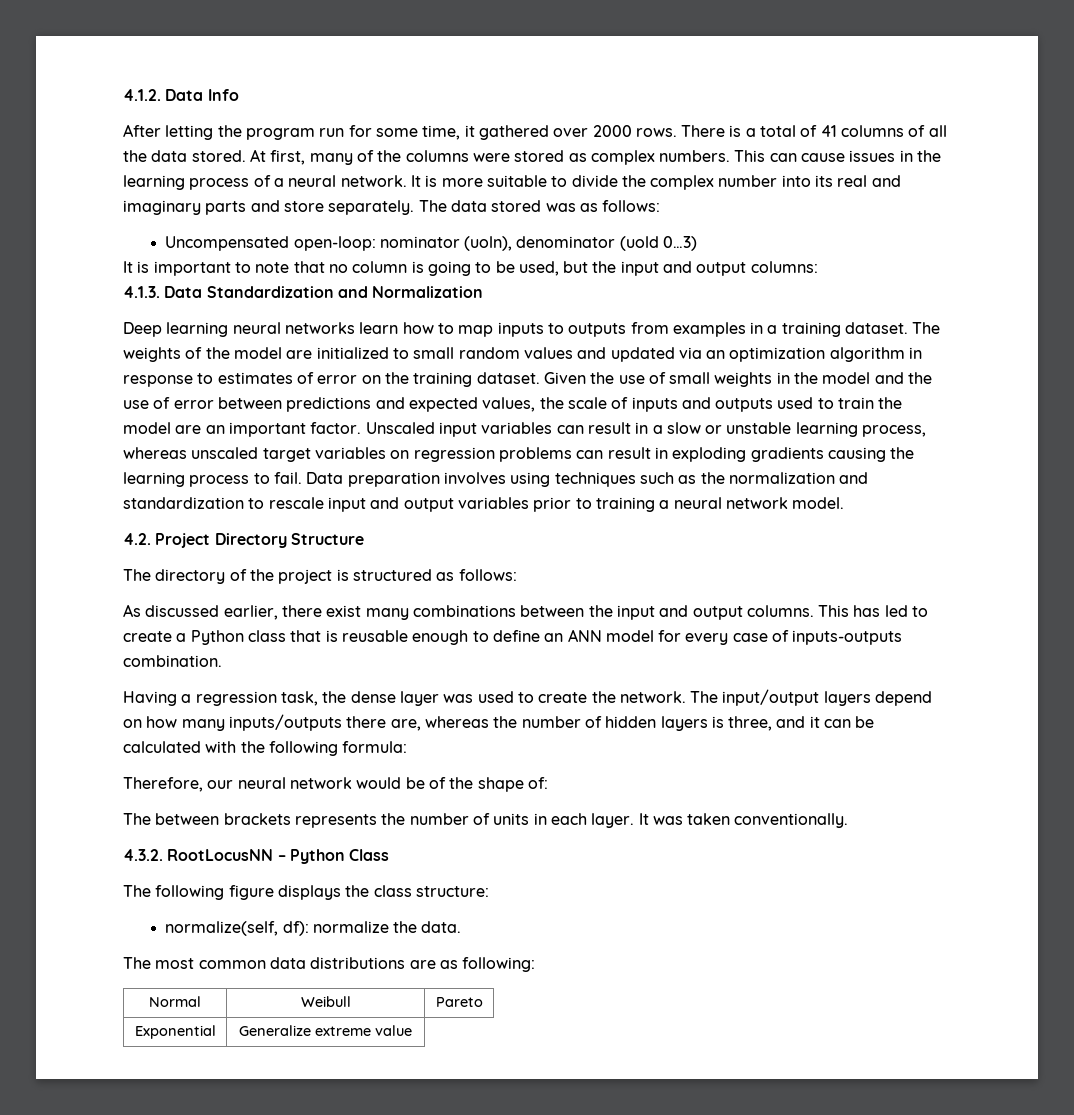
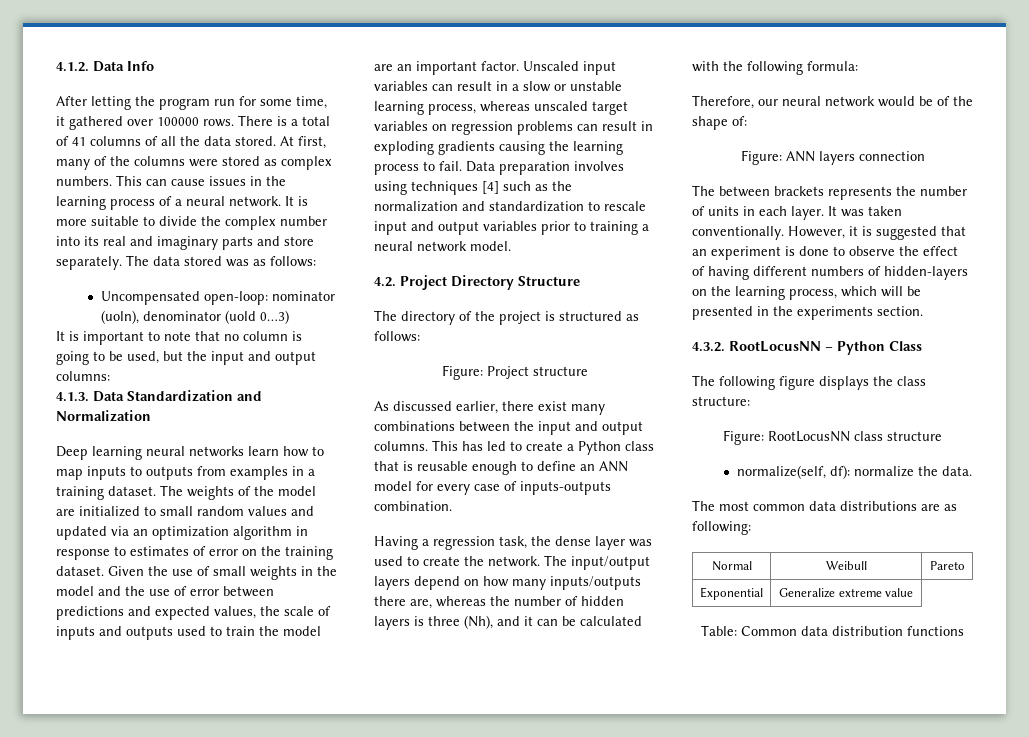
[592,125,632,137] 2000 -> [157,117,199,126] 100000
(636, 479) none -> [482,181,499,194] [4]
(517, 575) none -> [441,365,588,380] // Figure: Project structure
[728,716,773,731] three, -> [428,615,493,629] three (Nh),
(548, 783) none -> [740,150,925,165] // Figure: ANN layers connection
(849, 820) none -> [788,226,966,240] [692,246,958,260] [692,266,968,280] [692,286,921,300] [692,306,923,320] However, it is suggested that an experiment is done to observe the effect of having different numbers of hidden-layers on the learning process, which will be presented in the experiments section.
(489, 891) none -> [723,430,942,445] // Figure: RootLocusNN class structure
(412, 1030) none -> [701,625,964,636] // Table: Common data distribution functions

